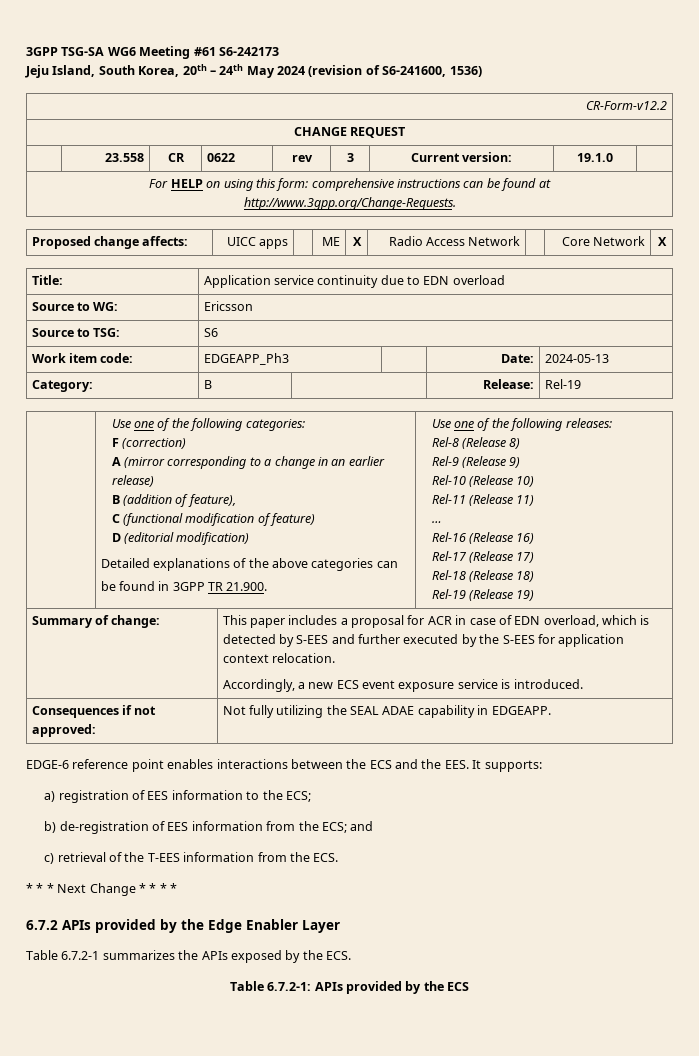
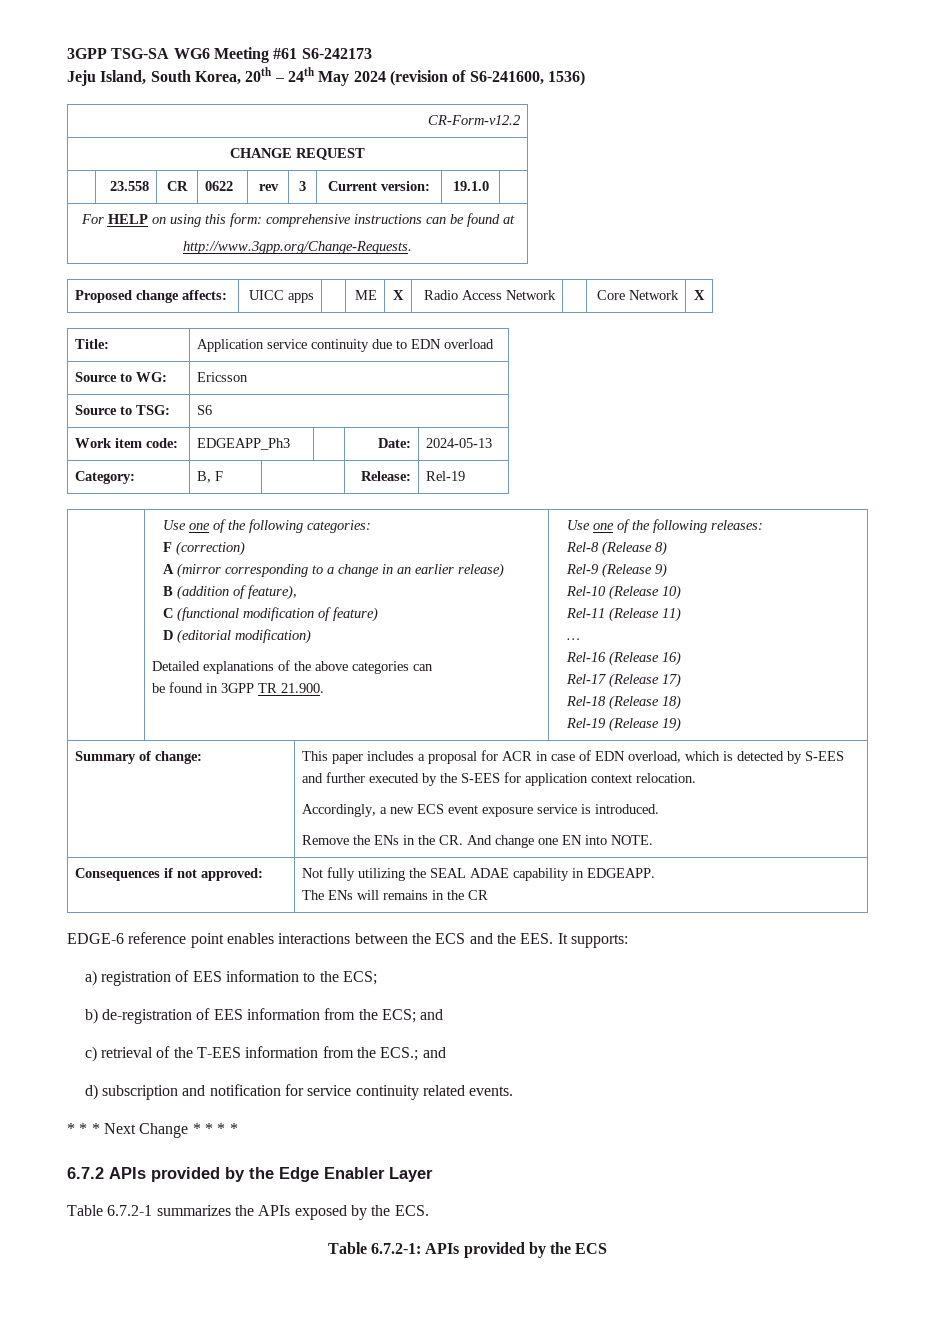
[203,380,212,389] B -> [197,471,224,483] B, F
(583, 684) none -> [302,835,654,848] // Remove the ENs in the CR. And change one EN into NOTE.
(551, 710) none -> [302,890,489,900] // The ENs will remains in the CR
[313,853,339,862] ECS. -> [380,1047,446,1061] [84,1084,514,1100] ECS.; and // d) subscription and notification for service continuity related events.

